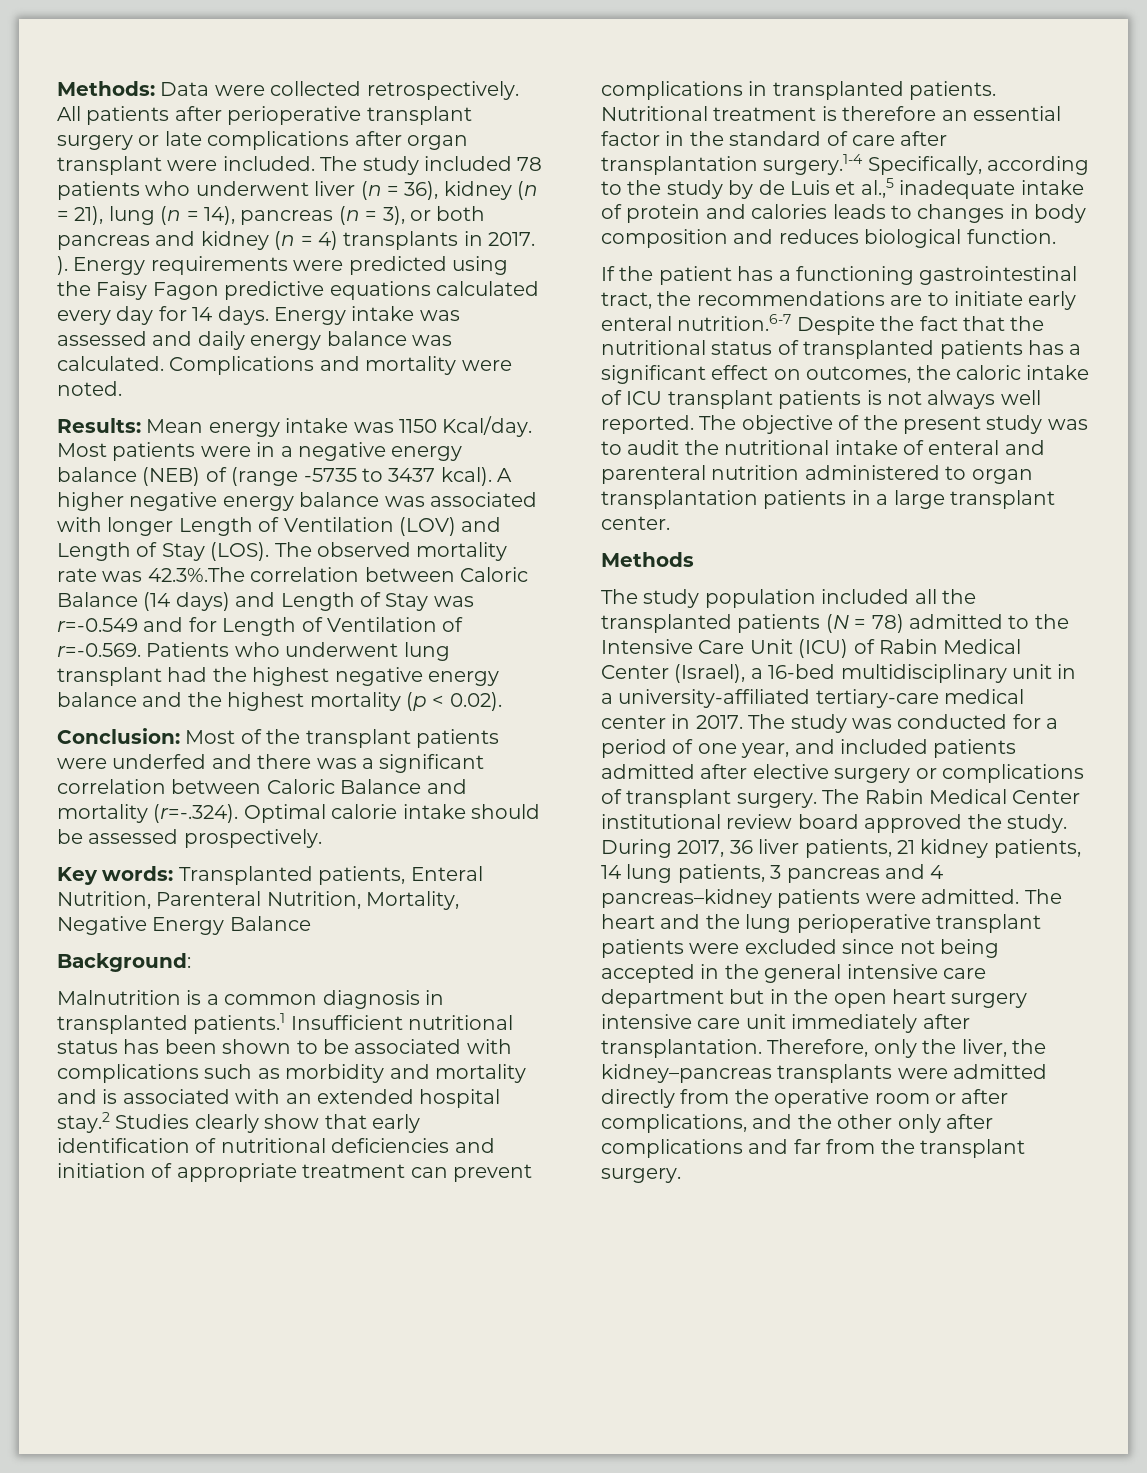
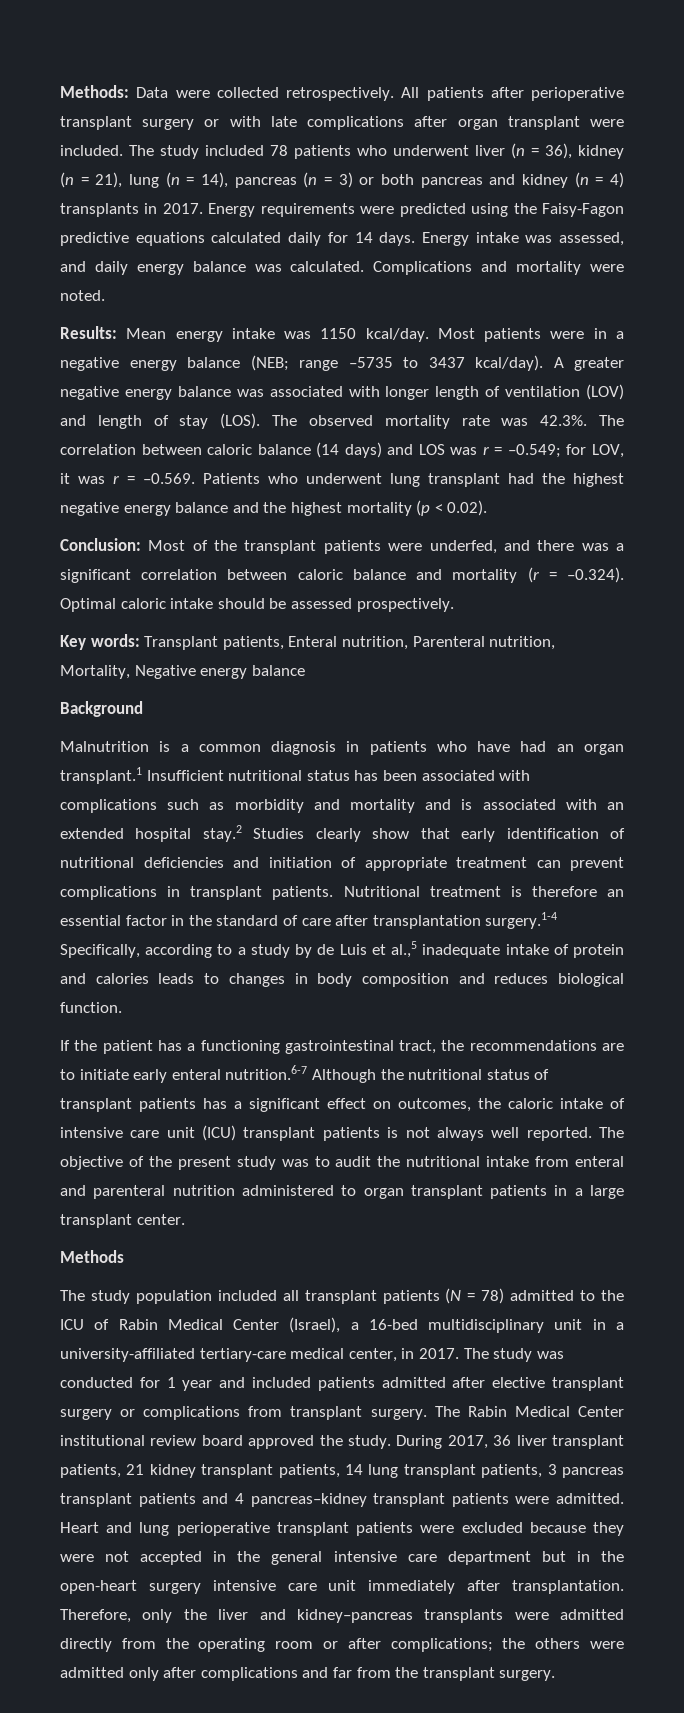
(160, 140) none -> [229,116,261,127] with
[382,206,405,225] 3), -> [338,172,353,188] 3)
[57,256,68,275] ). -> (203, 208) none
[96,281,219,300] Faisy Fagon -> [542,203,624,217] Faisy-Fagon
[57,306,154,325] every day -> [288,232,322,246] daily
[57,331,147,346] assessed -> [558,232,624,246] assessed,
[442,416,533,437] Kcal/day. -> [365,328,429,342] kcal/day.
[142,467,513,486] [57,492,124,511] (NEB) of (range -5735 to 3437 kcal). A higher -> [250,355,624,371] (NEB; range –5735 to 3437 kcal/day). A greater
[178,517,502,536] [57,542,205,561] Length of Ventilation (LOV) and Length of Stay -> [435,384,624,400] [60,415,209,429] length of ventilation (LOV) and length of stay
[147,567,528,582] [57,592,474,611] [57,617,464,636] [57,643,141,657] 42.3%.The correlation between Caloric Balance (14 days) and Length of Stay was r=-0.549 and for Length of Ventilation of r=-0.569. -> [540,415,624,426] [60,442,625,458] [60,473,195,484] 42.3%. The correlation between caloric balance (14 days) and LOS was r = –0.549; for LOV, it was r = –0.569.
[112,754,207,769] underfed -> [429,540,497,554] underfed,
[266,779,467,794] [57,804,398,823] Caloric Balance and mortality (r=-.324). Optimal calorie -> [297,567,624,583] [60,598,166,612] caloric balance and mortality (r = –0.324). Optimal caloric
[178,866,313,885] Transplanted -> [144,636,219,650] Transplant
[57,891,460,910] [57,916,311,935] [57,953,191,972] Nutrition, Parenteral Nutrition, Mortality, Negative Energy Balance // Background: -> [341,636,556,650] [60,665,305,679] [60,701,143,717] nutrition, Parenteral nutrition, Mortality, Negative energy balance // Background
[57,1013,286,1034] transplanted patients.1 -> [369,741,624,755] [60,767,142,784] patients who have had an organ transplant.1
[222,1039,349,1054] shown to be -> (417, 775) none
[772,81,904,100] transplanted -> [190,886,263,900] transplant
[627,180,662,195] the -> [237,947,246,955] a
[796,316,1005,335] Despite the fact that -> [311,1069,376,1083] Although
[803,340,935,359] transplanted -> [60,1098,132,1112] transplant
[626,391,663,405] ICU -> [60,1125,237,1141] intensive care unit (ICU)
[903,440,924,455] of -> [535,1156,570,1167] from
[601,490,758,509] transplantation -> [410,1185,483,1199] transplant
[942,589,976,604] [601,614,732,633] the transplanted -> [304,1290,377,1304] transplant
[601,639,849,658] Intensive Care Unit (ICU) -> [60,1319,84,1330] ICU
[601,715,666,729] center -> [348,1348,397,1362] center,
[1046,718,1059,729] [601,739,790,758] a period of one year, -> [166,1377,213,1391] 1 year
(829, 771) none -> [552,1377,624,1391] transplant
[601,789,622,804] of -> [248,1406,283,1417] from
(800, 846) none -> [551,1435,624,1449] transplant
(989, 848) none -> [201,1464,274,1478] transplant
(673, 873) none -> [403,1464,476,1478] transplant
(880, 875) none -> [60,1493,196,1507] transplant patients
(772, 898) none -> [373,1493,446,1507] transplant
[1024,889,1062,904] [601,914,740,929] The heart and the -> [60,1522,133,1533] Heart and
[842,939,999,958] since not being -> [529,1522,624,1536] [60,1551,130,1562] because they were not
[833,989,946,1008] open heart -> [60,1580,137,1594] open-heart
[961,1039,1046,1057] liver, the -> [218,1609,286,1620] liver and
[774,1089,870,1108] operative -> [198,1638,266,1652] operating
[601,1114,893,1133] complications, and the other -> [390,1638,624,1652] [60,1667,124,1678] complications; the others were admitted

